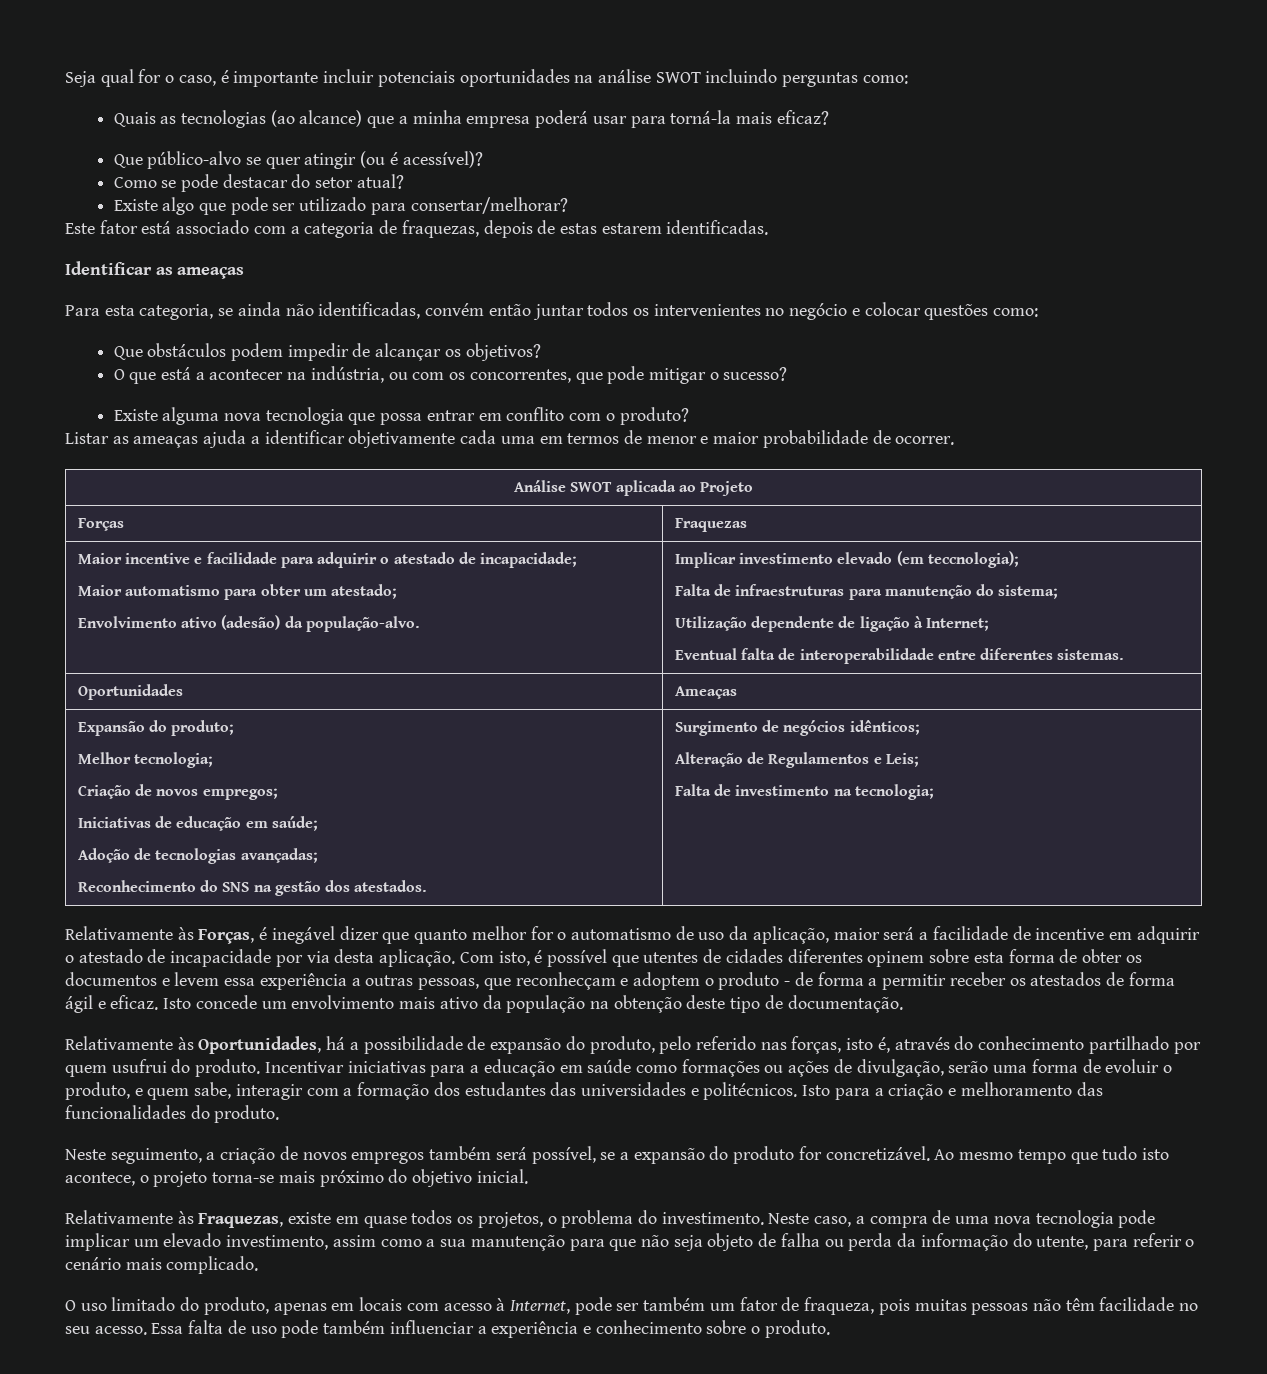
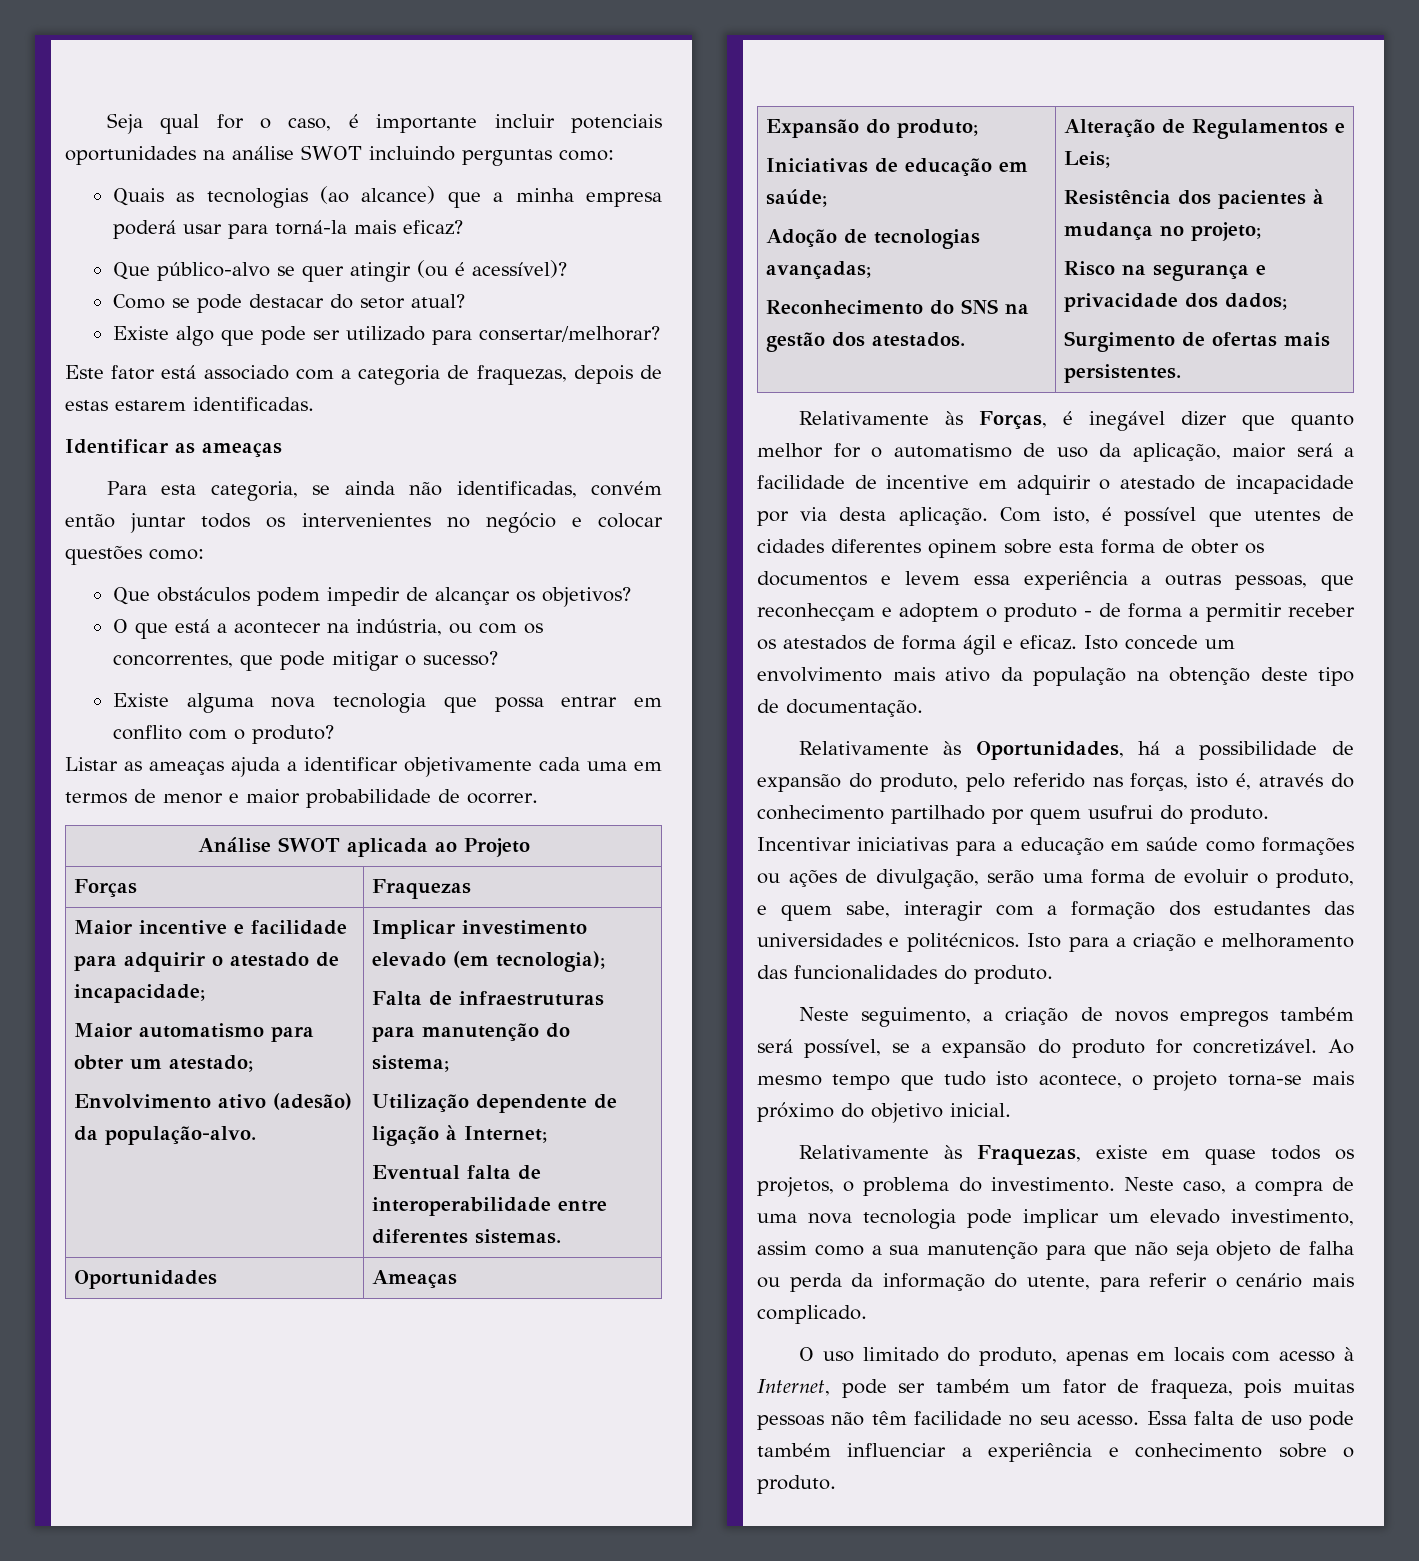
[927,551,1019,568] teccnologia); -> [495,951,605,972] tecnologia);
[77,752,213,768] [77,784,278,800] // Melhor tecnologia; // Criação de novos empregos; -> (978, 128) none
[674,720,920,736] Surgimento de negócios idênticos; // -> (965, 339) none
[674,784,934,800] Falta de investimento na tecnologia; -> [1063,189,1324,209] [1063,222,1261,241] [1063,261,1266,281] [1063,293,1287,312] [1063,331,1330,352] [1063,364,1181,383] Resistência dos pacientes à mudança no projeto; // Risco na segurança e privacidade dos dados; // Surgimento de ofertas mais persistentes.

